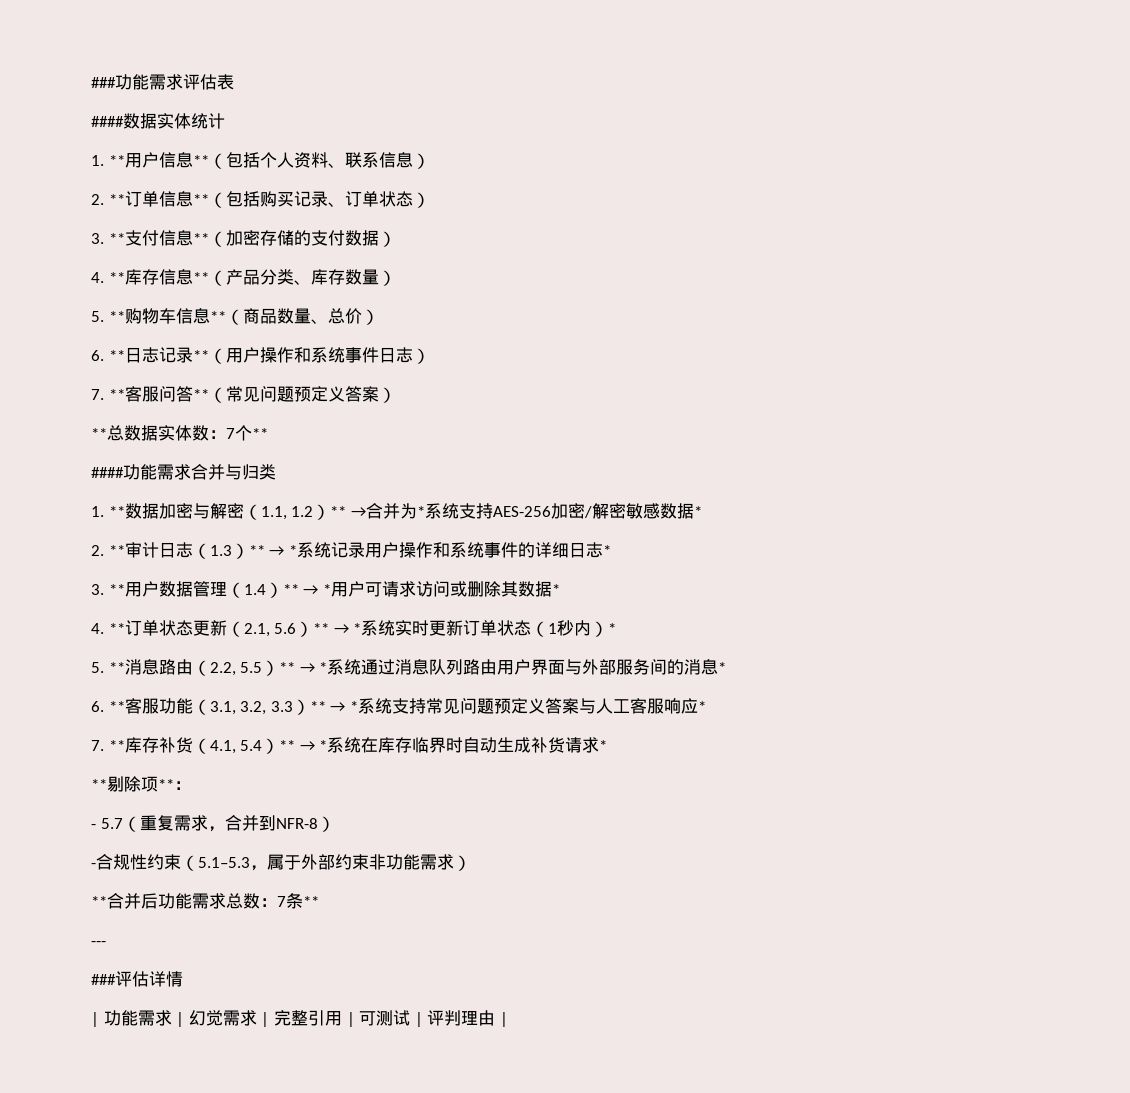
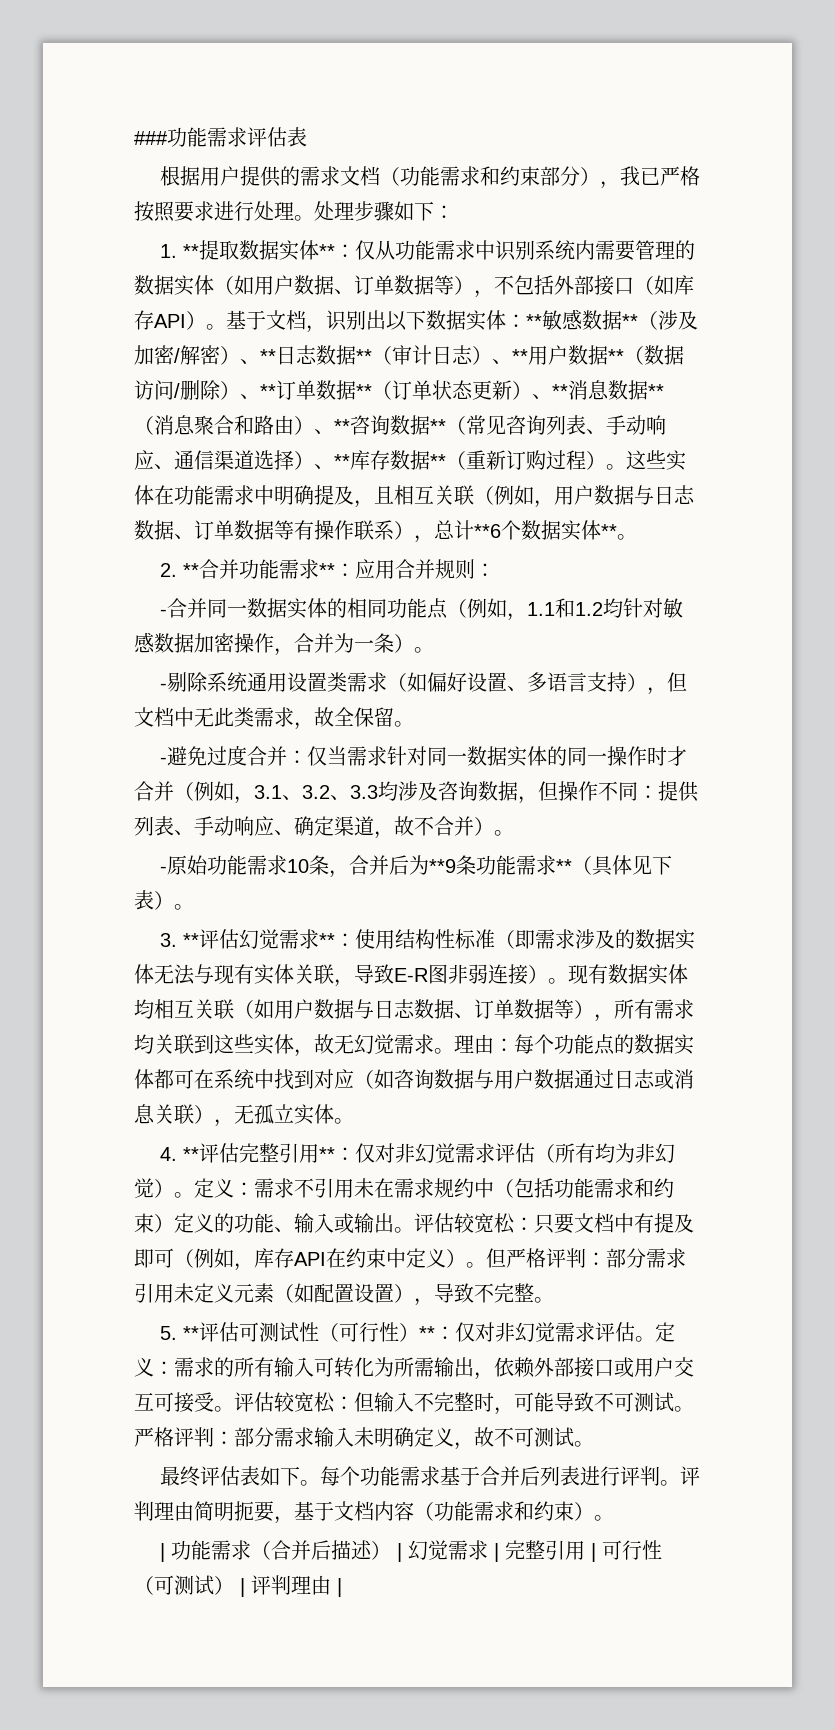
[91,113,225,129] [91,152,430,169] [91,191,430,208] [91,230,396,247] [91,269,396,286] [91,308,379,325] [91,347,430,364] [91,386,396,403] [91,425,268,441] [91,464,276,480] [91,503,702,520] [91,542,611,559] [91,581,560,598] [91,620,617,637] [91,659,727,676] [91,698,706,715] [91,737,608,754] [91,776,191,792] [91,815,335,832] [91,854,471,871] ####数据实体统计 // 1. **用户信息**（包括个人资料、联系信息） // 2. **订单信息**（包括购买记录、订单状态） // 3. **支付信息**（加密存储的支付数据） // 4. **库存信息**（产品分类、库存数量） // 5. **购物车信息**（商品数量、总价） // 6. **日志记录**（用户操作和系统事件日志） // 7. **客服问答**（常见问题预定义答案） // **总数据实体数：7个** // ####功能需求合并与归类 // 1. **数据加密与解密（1.1, 1.2）** →合并为*系统支持AES-256加密/解密敏感数据* // 2. **审计日志（1.3）** → *系统记录用户操作和系统事件的详细日志* // 3. **用户数据管理（1.4）** → *用户可请求访问或删除其数据* // 4. **订单状态更新（2.1, 5.6）** → *系统实时更新订单状态（1秒内）* // 5. **消息路由（2.2, 5.5）** → *系统通过消息队列路由用户界面与外部服务间的消息* // 6. **客服功能（3.1, 3.2, 3.3）** → *系统支持常见问题预定义答案与人工客服响应* // 7. **库存补货（4.1, 5.4）** → *系统在库存临界时自动生成补货请求* // **剔除项**： // - 5.7（重复需求，合并到NFR-8） // -合规性约束（5.1–5.3，属于外部约束非功能需求） // -> [160,166,701,189] [134,201,454,222] [160,240,696,261] [134,275,694,298] [134,309,698,333] [134,345,684,365] [134,380,664,400] [134,415,666,435] [134,450,686,471] [134,485,695,508] [134,520,637,543] [160,563,178,577] 根据用户提供的需求文档（功能需求和约束部分），我已严格按照要求进行处理。处理步骤如下： // 1. **提取数据实体**：仅从功能需求中识别系统内需要管理的数据实体（如用户数据、订单数据等），不包括外部接口（如库存API）。基于文档，识别出以下数据实体：**敏感数据**（涉及加密/解密）、**日志数据**（审计日志）、**用户数据**（数据访问/删除）、**订单数据**（订单状态更新）、**消息数据**（消息聚合和路由）、**咨询数据**（常见咨询列表、手动响应、通信渠道选择）、**库存数据**（重新订购过程）。这些实体在功能需求中明确提及，且相互关联（例如，用户数据与日志数据、订单数据等有操作联系），总计**6个数据实体**。 // 2.
[141,893,319,909] [91,941,106,946] [91,971,183,987] 后功能需求总数：7条** // --- // ###评估详情 -> [239,559,496,579] [160,598,684,621] [134,632,434,656] [160,672,688,695] [134,707,414,730] [160,745,688,767] [134,781,699,804] [134,816,514,839] [160,855,673,878] [134,890,194,910] [160,929,696,950] [134,964,688,987] [134,999,694,1022] [134,1034,694,1057] [134,1069,694,1090] [134,1104,354,1127] [160,1143,676,1163] [134,1178,674,1198] [134,1213,694,1234] [134,1248,686,1271] [134,1283,554,1306] [160,1322,676,1342] [134,1357,694,1380] [134,1392,694,1415] [134,1427,594,1450] [160,1466,701,1487] [134,1501,614,1524] 功能需求**：应用合并规则： // -合并同一数据实体的相同功能点（例如，1.1和1.2均针对敏感数据加密操作，合并为一条）。 // -剔除系统通用设置类需求（如偏好设置、多语言支持），但文档中无此类需求，故全保留。 // -避免过度合并：仅当需求针对同一数据实体的同一操作时才合并（例如，3.1、3.2、3.3均涉及咨询数据，但操作不同：提供列表、手动响应、确定渠道，故不合并）。 // -原始功能需求10条，合并后为**9条功能需求**（具体见下表）。 // 3. **评估幻觉需求**：使用结构性标准（即需求涉及的数据实体无法与现有实体关联，导致E-R图非弱连接）。现有数据实体均相互关联（如用户数据与日志数据、订单数据等），所有需求均关联到这些实体，故无幻觉需求。理由：每个功能点的数据实体都可在系统中找到对应（如咨询数据与用户数据通过日志或消息关联），无孤立实体。 // 4. **评估完整引用**：仅对非幻觉需求评估（所有均为非幻觉）。定义：需求不引用未在需求规约中（包括功能需求和约束）定义的功能、输入或输出。评估较宽松：只要文档中有提及即可（例如，库存API在约束中定义）。但严格评判：部分需求引用未定义元素（如配置设置），导致不完整。 // 5. **评估可测试性（可行性）**：仅对非幻觉需求评估。定义：需求的所有输入可转化为所需输出，依赖外部接口或用户交互可接受。评估较宽松：但输入不完整时，可能导致不可测试。严格评判：部分需求输入未明确定义，故不可测试。 // 最终评估表如下。每个功能需求基于合并后列表进行评判。评判理由简明扼要，基于文档内容（功能需求和约束）。
(172, 1018) none -> [251,1540,392,1560] （合并后描述）
[376,1010,411,1026] 测试 -> [622,1540,663,1560] [134,1575,234,1595] 行性（可测试）

